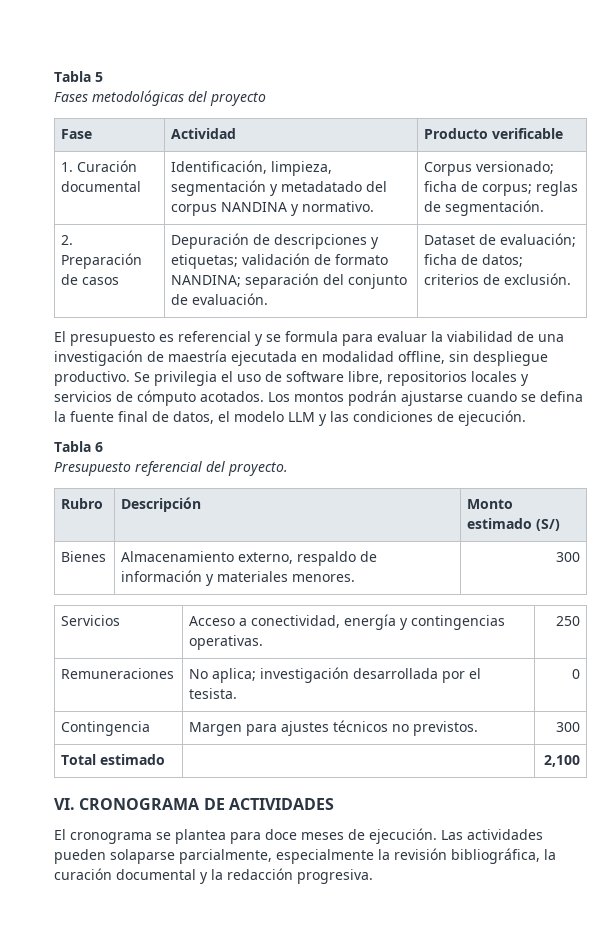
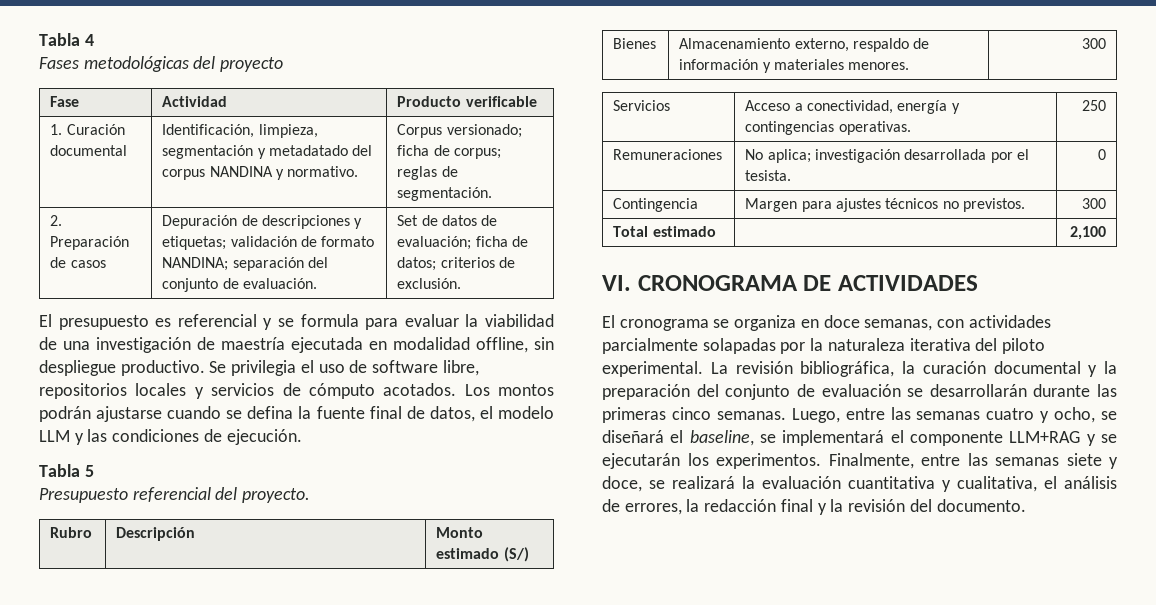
[54,71,103,82] Tabla 5 -> [39,33,94,46] Tabla 4
[424,235,476,245] Dataset -> [397,215,478,226] Set de datos
[95,442,103,452] 6 -> [84,465,94,477] 5
[175,828,543,844] [54,849,390,864] plantea para doce meses de ejecución. Las actividades pueden solaparse parcialmente, especialmente la -> [734,315,1051,331] [602,338,1046,354] [602,361,728,377] organiza en doce semanas, con actividades parcialmente solapadas por la naturaleza iterativa del piloto experimental. La
[227,868,373,884] redacción progresiva. -> [602,384,1117,400] [602,407,1117,423] [602,430,1117,446] [602,453,1118,469] [602,476,1117,492] [602,499,1026,515] preparación del conjunto de evaluación se desarrollarán durante las primeras cinco semanas. Luego, entre las semanas cuatro y ocho, se diseñará el baseline, se implementará el componente LLM+RAG y se ejecutarán los experimentos. Finalmente, entre las semanas siete y doce, se realizará la evaluación cuantitativa y cualitativa, el análisis de errores, la redacción final y la revisión del documento.

